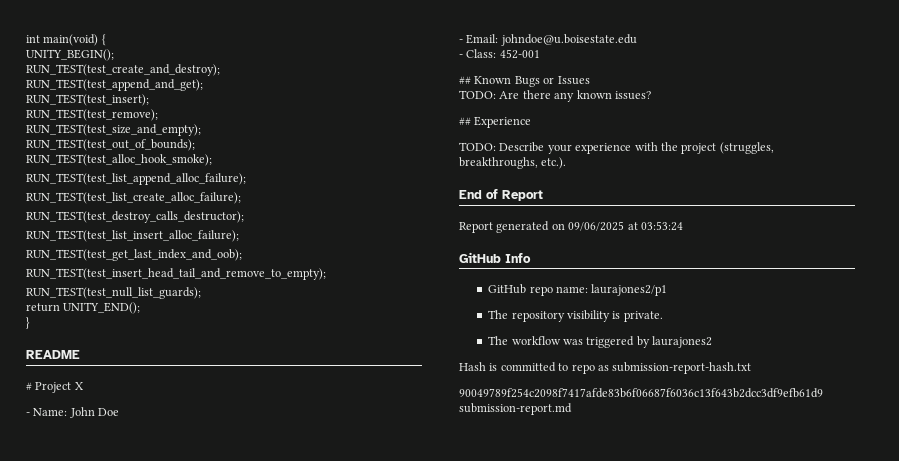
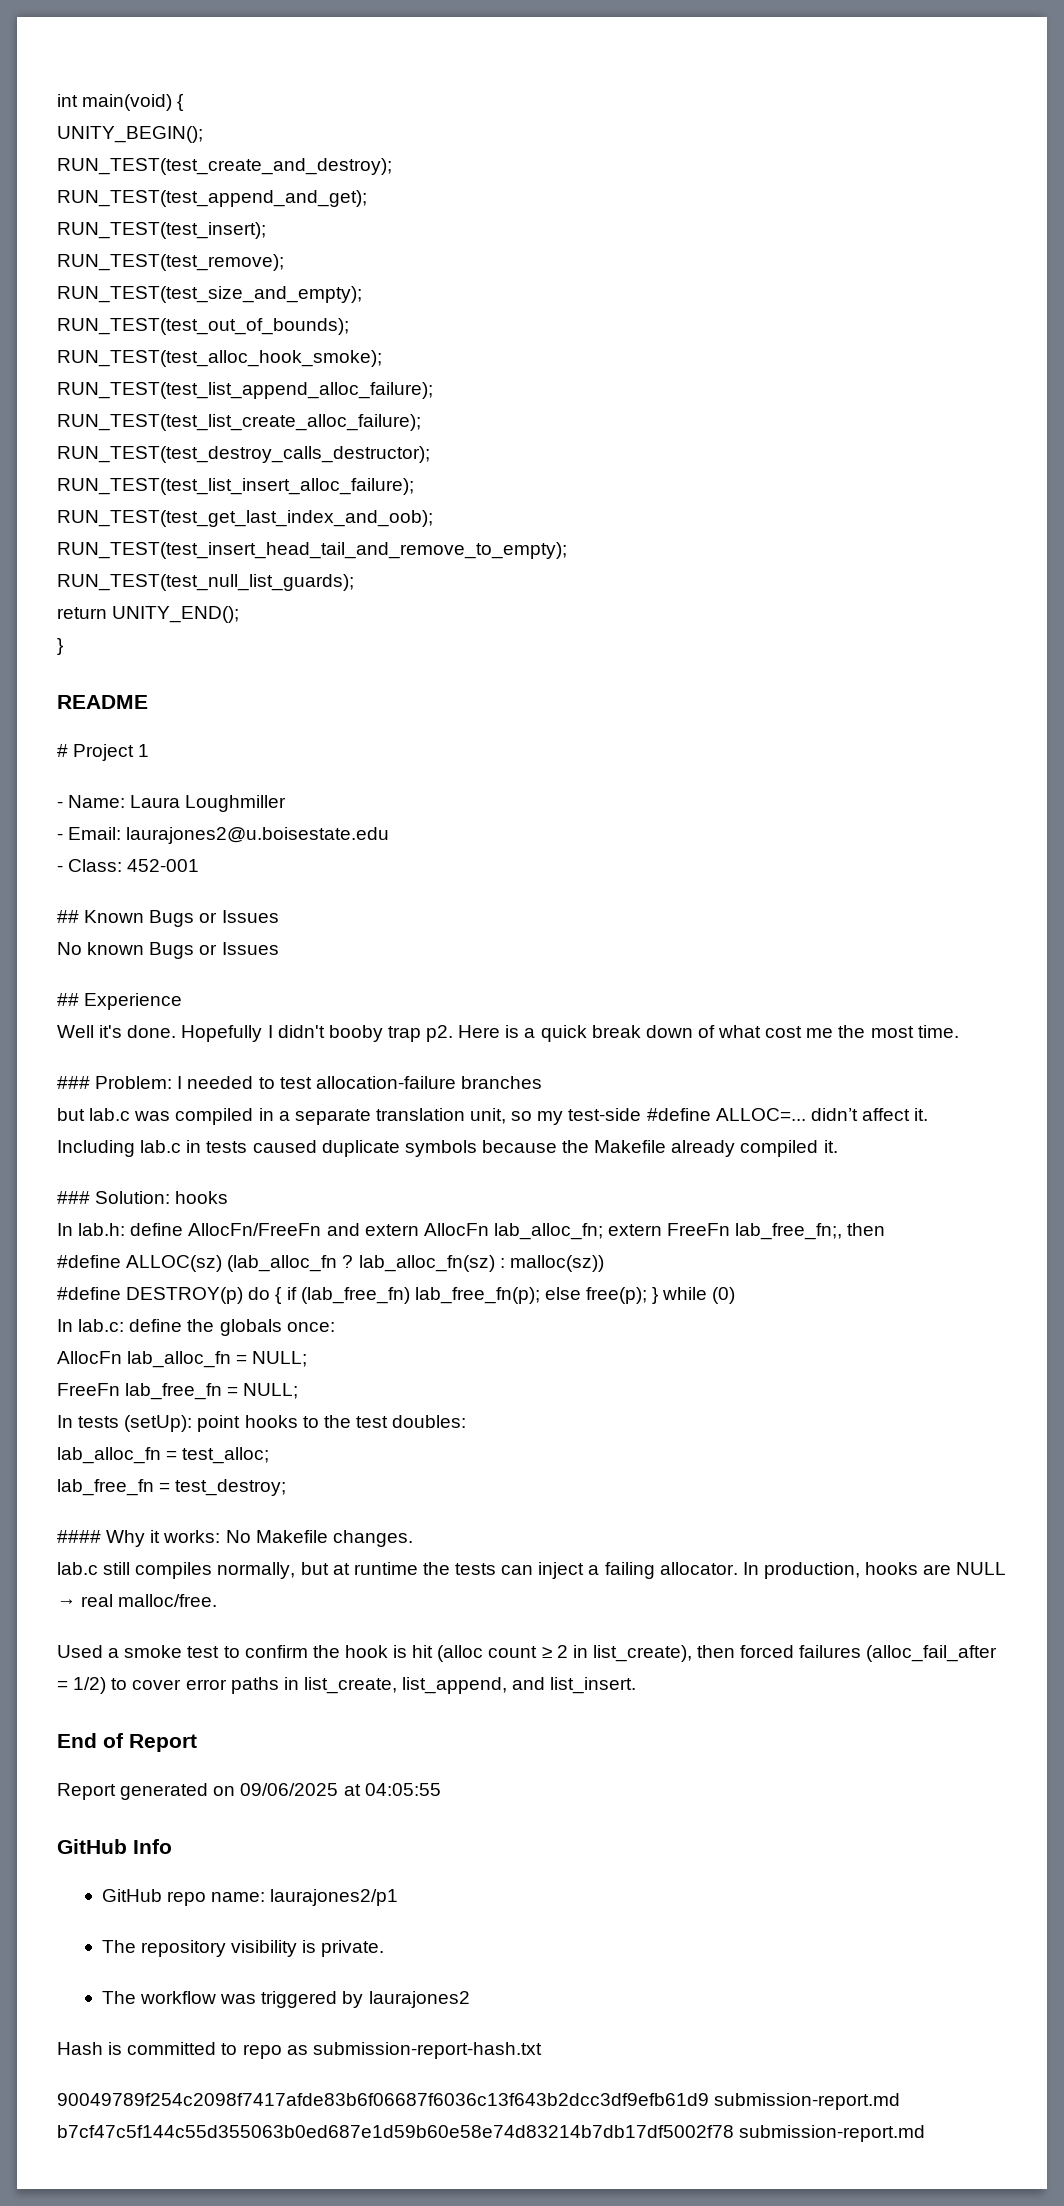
[74,382,84,390] X -> [138,744,150,757] 1
[69,407,120,418] John Doe -> [130,795,287,812] Laura Loughmiller
[500,34,637,46] johndoe@u.boisestate.edu -> [126,827,390,844] laurajones2@u.boisestate.edu
[459,90,651,102] [459,116,532,128] [459,142,774,154] [459,157,567,169] TODO: Are there any known issues? // ## Experience // TODO: Describe your experience with the project (struggles, breakthroughs, etc.). -> [57,942,279,959] [57,993,183,1010] [57,1025,959,1042] [57,1076,542,1089] [57,1108,929,1125] [57,1140,838,1157] [57,1191,229,1204] [57,1223,886,1240] [57,1255,604,1272] [57,1287,736,1304] [57,1319,335,1336] [57,1351,308,1368] [57,1383,299,1400] [57,1415,467,1432] [57,1447,270,1464] [57,1479,287,1496] [57,1530,413,1547] [57,1562,1007,1579] [57,1594,218,1607] [57,1645,998,1662] [57,1677,637,1694] No known Bugs or Issues // ## Experience // Well it's done. Hopefully I didn't booby trap p2. Here is a quick break down of what cost me the most time. // ### Problem: I needed to test allocation-failure branches // but lab.c was compiled in a separate translation unit, so my test-side #define ALLOC=... didn’t affect it. Including lab.c in tests caused duplicate symbols because the Makefile already compiled it. // ### Solution: hooks // In lab.h: define AllocFn/FreeFn and extern AllocFn lab_alloc_fn; extern FreeFn lab_free_fn;, then // #define ALLOC(sz) (lab_alloc_fn ? lab_alloc_fn(sz) : malloc(sz)) // #define DESTROY(p) do { if (lab_free_fn) lab_free_fn(p); else free(p); } while (0) // In lab.c: define the globals once: // AllocFn lab_alloc_fn = NULL; // FreeFn lab_free_fn = NULL; // In tests (setUp): point hooks to the test doubles: // lab_alloc_fn = test_alloc; // lab_free_fn = test_destroy; // #### Why it works: No Makefile changes. // lab.c still compiles normally, but at runtime the tests can inject a failing allocator. In production, hooks are NULL → real malloc/free. // Used a smoke test to confirm the hook is hit (alloc count ≥ 2 in list_create), then forced failures (alloc_fail_after = 1/2) to cover error paths in list_create, list_append, and list_insert.
[640,221,683,231] 03:53:24 -> [364,1783,441,1796] 04:05:55
(572, 409) none -> [57,2125,926,2142] b7cf47c5f144c55d355063b0ed687e1d59b60e58e74d83214b7db17df5002f78 submission-report.md

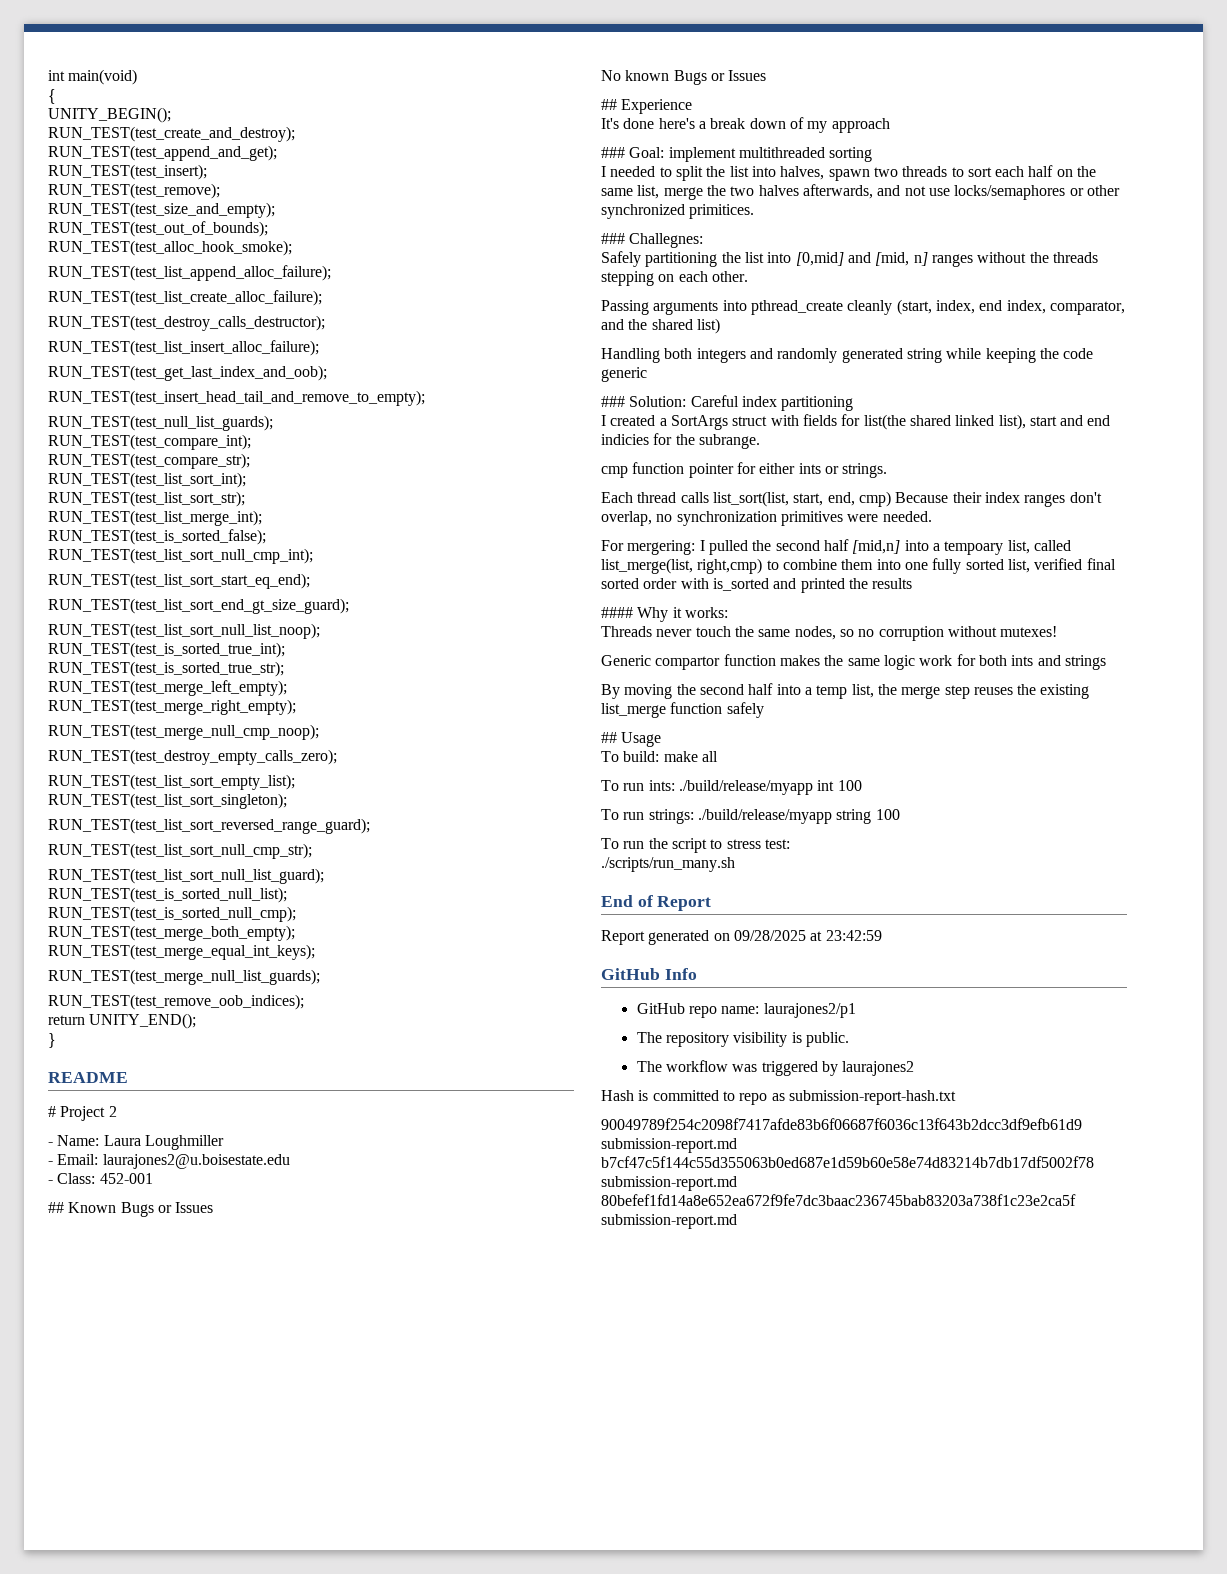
(173, 102) none -> (138, 77) //
(354, 582) none -> [48,434,251,450] [48,453,250,469] [48,472,246,488] [48,491,245,507] [48,510,262,526] [48,529,266,545] [48,548,313,564] [48,573,310,589] [48,598,349,614] [48,623,320,639] [48,642,285,658] [48,661,284,677] [48,680,287,696] [48,699,296,715] [48,724,319,740] [48,749,337,765] [48,774,295,790] [48,793,287,809] [48,818,370,834] [48,843,312,859] [48,868,324,884] [48,887,287,903] [48,906,296,922] [48,925,295,941] [48,944,315,960] [48,969,320,985] [48,994,304,1010] // RUN_TEST(test_compare_int); // RUN_TEST(test_compare_str); // RUN_TEST(test_list_sort_int); // RUN_TEST(test_list_sort_str); // RUN_TEST(test_list_merge_int); // RUN_TEST(test_is_sorted_false); // RUN_TEST(test_list_sort_null_cmp_int); // RUN_TEST(test_list_sort_start_eq_end); // RUN_TEST(test_list_sort_end_gt_size_guard); // RUN_TEST(test_list_sort_null_list_noop); // RUN_TEST(test_is_sorted_true_int); // RUN_TEST(test_is_sorted_true_str); // RUN_TEST(test_merge_left_empty); // RUN_TEST(test_merge_right_empty); // RUN_TEST(test_merge_null_cmp_noop); // RUN_TEST(test_destroy_empty_calls_zero); // RUN_TEST(test_list_sort_empty_list); // RUN_TEST(test_list_sort_singleton); // RUN_TEST(test_list_sort_reversed_range_guard); // RUN_TEST(test_list_sort_null_cmp_str); // RUN_TEST(test_list_sort_null_list_guard); // RUN_TEST(test_is_sorted_null_list); // RUN_TEST(test_is_sorted_null_cmp); // RUN_TEST(test_merge_both_empty); // RUN_TEST(test_merge_equal_int_keys); // RUN_TEST(test_merge_null_list_guards); // RUN_TEST(test_remove_oob_indices);
[138,744,150,757] 1 -> [108,1106,117,1117] 2
[57,1025,959,1042] [57,1076,542,1089] [57,1108,929,1125] [57,1140,838,1157] [57,1191,229,1204] [57,1223,886,1240] [57,1255,604,1272] [57,1287,736,1304] [57,1319,335,1336] [57,1351,308,1368] [57,1383,299,1400] [57,1415,467,1432] [57,1447,270,1464] [57,1479,287,1496] [57,1530,413,1547] [57,1562,1007,1579] [57,1594,218,1607] [57,1645,998,1662] [57,1677,637,1694] Well it's done. Hopefully I didn't booby trap p2. Here is a quick break down of what cost me the most time. // ### Problem: I needed to test allocation-failure branches // but lab.c was compiled in a separate translation unit, so my test-side #define ALLOC=... didn’t affect it. Including lab.c in tests caused duplicate symbols because the Makefile already compiled it. // ### Solution: hooks // In lab.h: define AllocFn/FreeFn and extern AllocFn lab_alloc_fn; extern FreeFn lab_free_fn;, then // #define ALLOC(sz) (lab_alloc_fn ? lab_alloc_fn(sz) : malloc(sz)) // #define DESTROY(p) do { if (lab_free_fn) lab_free_fn(p); else free(p); } while (0) // In lab.c: define the globals once: // AllocFn lab_alloc_fn = NULL; // FreeFn lab_free_fn = NULL; // In tests (setUp): point hooks to the test doubles: // lab_alloc_fn = test_alloc; // lab_free_fn = test_destroy; // #### Why it works: No Makefile changes. // lab.c still compiles normally, but at runtime the tests can inject a failing allocator. In production, hooks are NULL → real malloc/free. // Used a smoke test to confirm the hook is hit (alloc count ≥ 2 in list_create), then forced failures (alloc_fail_after = 1/2) to cover error paths in list_create, list_append, and list_insert. -> [601,117,890,133] [601,147,873,162] [601,165,1097,181] [601,184,1120,200] [601,204,755,219] [601,233,704,248] [601,251,1098,267] [601,271,748,286] [601,299,1125,315] [601,318,720,334] [601,348,1094,363] [601,367,647,382] [601,395,854,411] [601,414,1111,430] [601,433,760,449] [601,462,888,478] [601,491,1102,507] [601,511,932,526] [601,539,1071,555] [601,558,1116,574] [601,578,913,593] [601,607,728,622] [601,626,1058,641] [601,654,1106,670] [601,683,1090,699] [601,702,764,718] [601,732,662,747] [601,751,718,762] [601,780,862,795] [601,809,900,824] [601,838,790,853] [601,857,735,872] It's done here's a break down of my approach // ### Goal: implement multithreaded sorting // I needed to split the list into halves, spawn two threads to sort each half on the same list, merge the two halves afterwards, and not use locks/semaphores or other synchronized primitices. // ### Challegnes: // Safely partitioning the list into [0,mid] and [mid, n] ranges without the threads stepping on each other. // Passing arguments into pthread_create cleanly (start, index, end index, comparator, and the shared list) // Handling both integers and randomly generated string while keeping the code generic // ### Solution: Careful index partitioning // I created a SortArgs struct with fields for list(the shared linked list), start and end indicies for the subrange. // cmp function pointer for either ints or strings. // Each thread calls list_sort(list, start, end, cmp) Because their index ranges don't overlap, no synchronization primitives were needed. // For mergering: I pulled the second half [mid,n] into a tempoary list, called list_merge(list, right,cmp) to combine them into one fully sorted list, verified final sorted order with is_sorted and printed the results // #### Why it works: // Threads never touch the same nodes, so no corruption without mutexes! // Generic compartor function makes the same logic work for both ints and strings // By moving the second half into a temp list, the merge step reuses the existing list_merge function safely // ## Usage // To build: make all // To run ints: ./build/release/myapp int 100 // To run strings: ./build/release/myapp string 100 // To run the script to stress test: // ./scripts/run_many.sh
[240,1783,441,1796] 09/06/2025 at 04:05:55 -> [733,930,882,941] 09/28/2025 at 23:42:59
[321,1940,385,1957] private. -> [805,1032,849,1047] public.
(926, 2133) none -> [601,1194,1076,1206] [601,1214,737,1229] 80befef1fd14a8e652ea672f9fe7dc3baac236745bab83203a738f1c23e2ca5f submission-report.md

